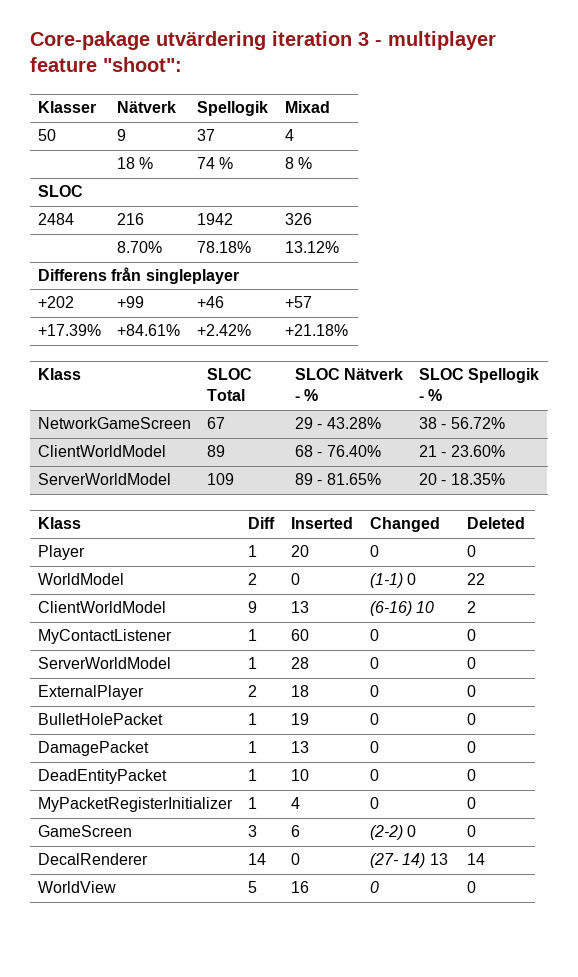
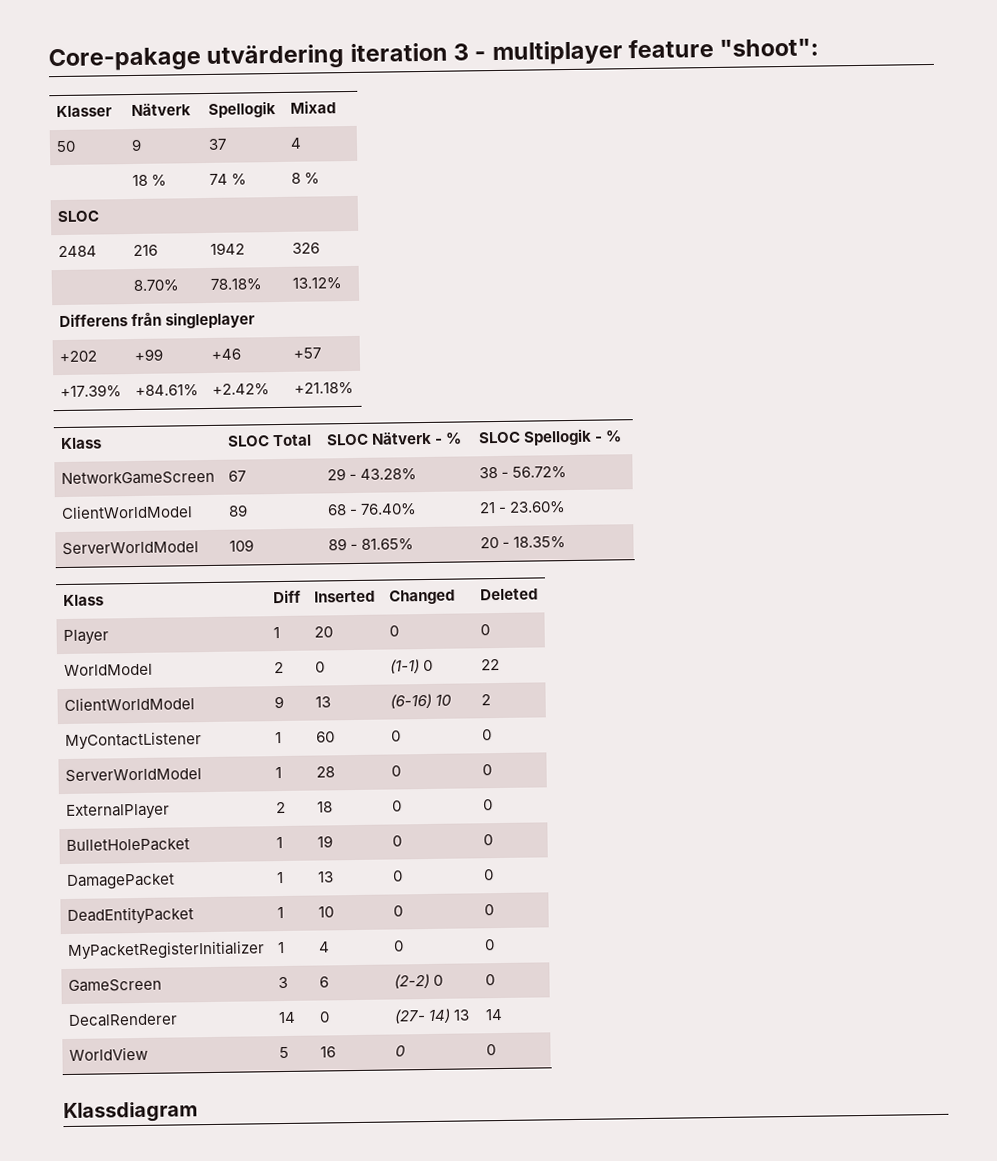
(476, 887) none -> [63,1101,198,1124] // Klassdiagram

